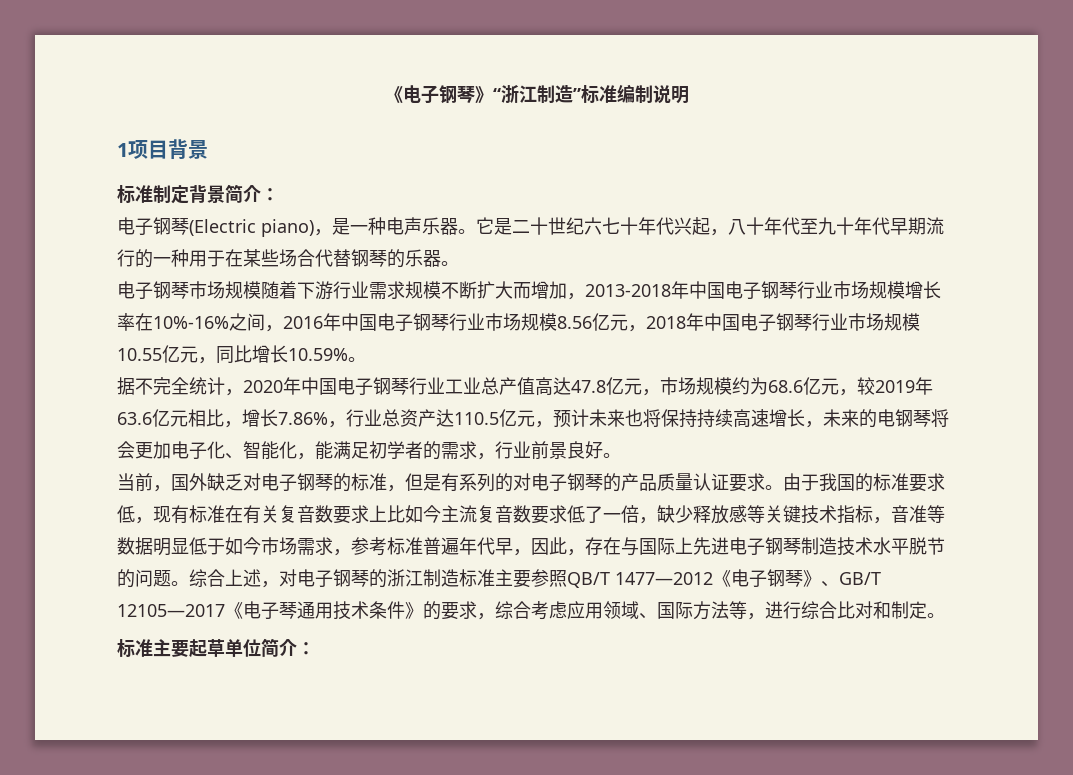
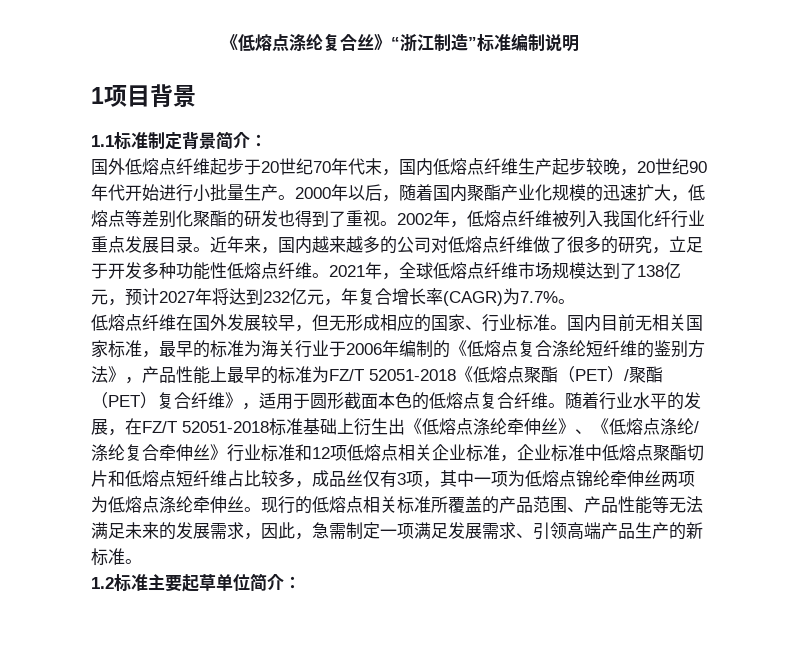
[384,85,475,104] 《电子钢琴 -> [220,33,374,51] 《低熔点涤纶复合丝
(208, 149) none -> [91,135,114,147] 1.1
[117,217,944,237] [117,249,459,268] [117,281,941,300] [117,313,920,332] [117,345,366,364] [117,377,933,396] [117,409,949,428] [117,441,621,460] [117,473,945,492] [117,505,945,524] [117,537,945,556] [117,569,881,588] [117,601,945,620] 电子钢琴(Electric piano)，是一种电声乐器。它是二十世纪六七十年代兴起，八十年代至九十年代早期流行的一种用于在某些场合代替钢琴的乐器。 // 电子钢琴市场规模随着下游行业需求规模不断扩大而增加，2013-2018年中国电子钢琴行业市场规模增长率在10%-16%之间，2016年中国电子钢琴行业市场规模8.56亿元，2018年中国电子钢琴行业市场规模10.55亿元，同比增长10.59%。 // 据不完全统计，2020年中国电子钢琴行业工业总产值高达47.8亿元，市场规模约为68.6亿元，较2019年63.6亿元相比，增长7.86%，行业总资产达110.5亿元，预计未来也将保持持续高速增长，未来的电钢琴将会更加电子化、智能化，能满足初学者的需求，行业前景良好。 // 当前，国外缺乏对电子钢琴的标准，但是有系列的对电子钢琴的产品质量认证要求。由于我国的标准要求低，现有标准在有关复音数要求上比如今主流复音数要求低了一倍，缺少释放感等关键技术指标，音准等数据明显低于如今市场需求，参考标准普遍年代早，因此，存在与国际上先进电子钢琴制造技术水平脱节的问题。综合上述，对电子钢琴的浙江制造标准主要参照QB/T 1477—2012《电子钢琴》、GB/T 12105—2017《电子琴通用技术条件》的要求，综合考虑应用领域、国际方法等，进行综合比对和制定。 // -> [91,158,707,176] [91,184,705,202] [91,210,705,228] [91,236,703,254] [91,262,681,280] [91,288,575,306] [91,314,703,332] [91,340,705,358] [91,366,663,384] [91,392,701,410] [91,418,699,436] [91,444,704,462] [91,470,695,488] [91,496,703,514] [91,522,703,540] [91,548,142,566] [91,577,114,589] 国外低熔点纤维起步于20世纪70年代末，国内低熔点纤维生产起步较晚，20世纪90年代开始进行小批量生产。2000年以后，随着国内聚酯产业化规模的迅速扩大，低熔点等差别化聚酯的研发也得到了重视。2002年，低熔点纤维被列入我国化纤行业重点发展目录。近年来，国内越来越多的公司对低熔点纤维做了很多的研究，立足于开发多种功能性低熔点纤维。2021年，全球低熔点纤维市场规模达到了138亿元，预计2027年将达到232亿元，年复合增长率(CAGR)为7.7%。 // 低熔点纤维在国外发展较早，但无形成相应的国家、行业标准。国内目前无相关国家标准，最早的标准为海关行业于2006年编制的《低熔点复合涤纶短纤维的鉴别方法》，产品性能上最早的标准为FZ/T 52051-2018《低熔点聚酯（PET）/聚酯（PET）复合纤维》，适用于圆形截面本色的低熔点复合纤维。随着行业水平的发展，在FZ/T 52051-2018标准基础上衍生出《低熔点涤纶牵伸丝》、《低熔点涤纶/涤纶复合牵伸丝》行业标准和12项低熔点相关企业标准，企业标准中低熔点聚酯切片和低熔点短纤维占比较多，成品丝仅有3项，其中一项为低熔点锦纶牵伸丝两项为低熔点涤纶牵伸丝。现行的低熔点相关标准所覆盖的产品范围、产品性能等无法满足未来的发展需求，因此，急需制定一项满足发展需求、引领高端产品生产的新标准。 // 1.2

